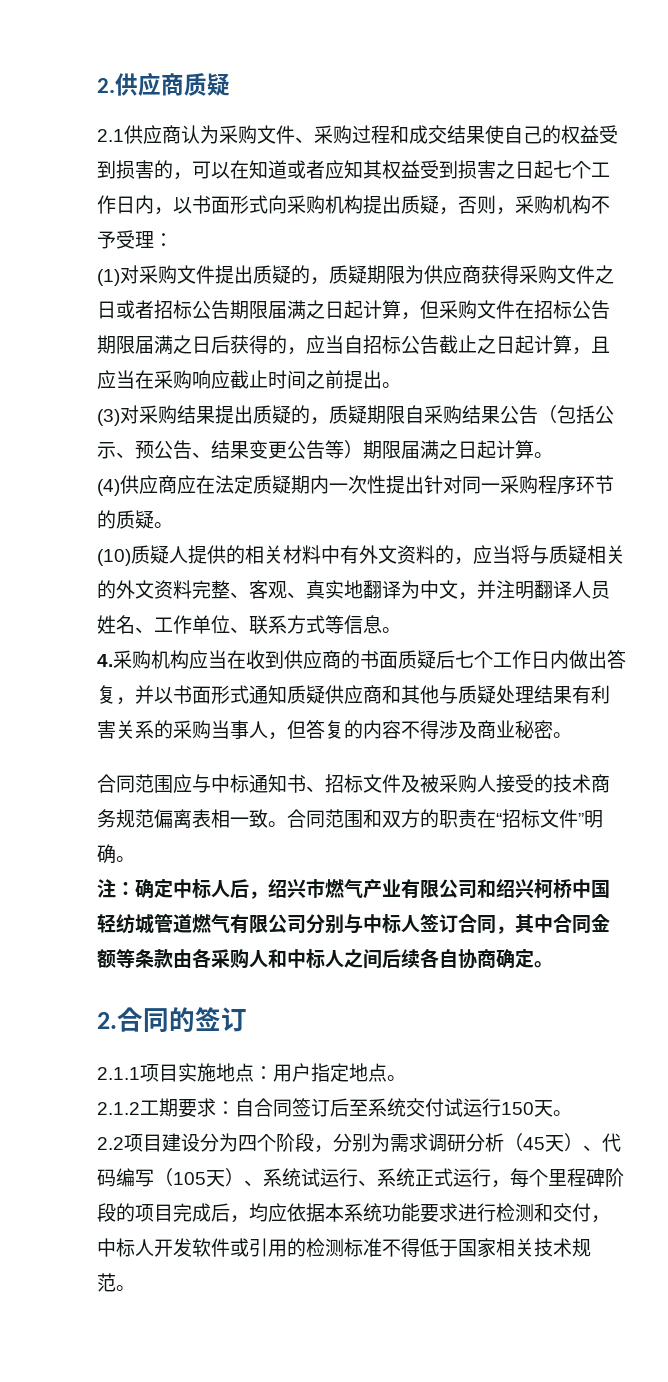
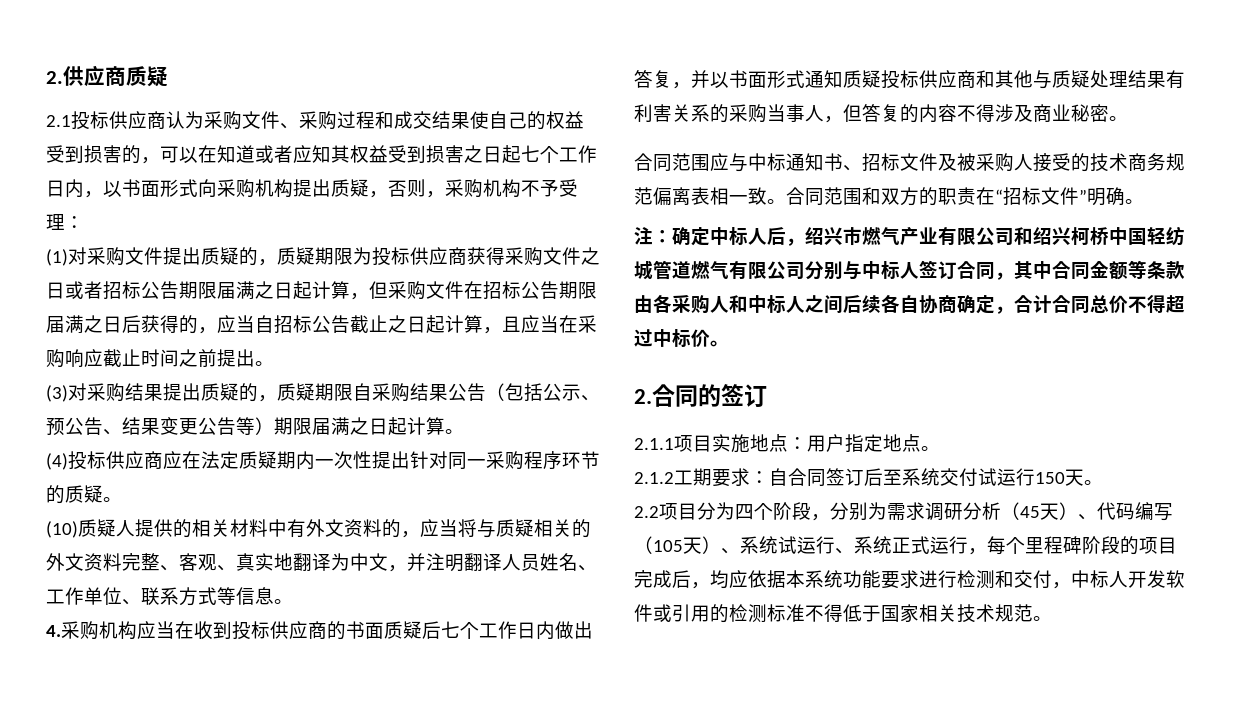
(124, 135) none -> [71,111,109,130] 投标
(424, 274) none -> [372,247,410,266] 投标
(120, 487) none -> [68,451,106,470] 投标
(284, 659) none -> [232,621,270,640] 投标
(325, 694) none -> [881,70,919,89] 投标
(534, 958) none -> [995,295,1185,314] [634,329,710,347] ，合计合同总价不得超过中标价
[162,1133,200,1152] 建设 -> (697, 511) none

